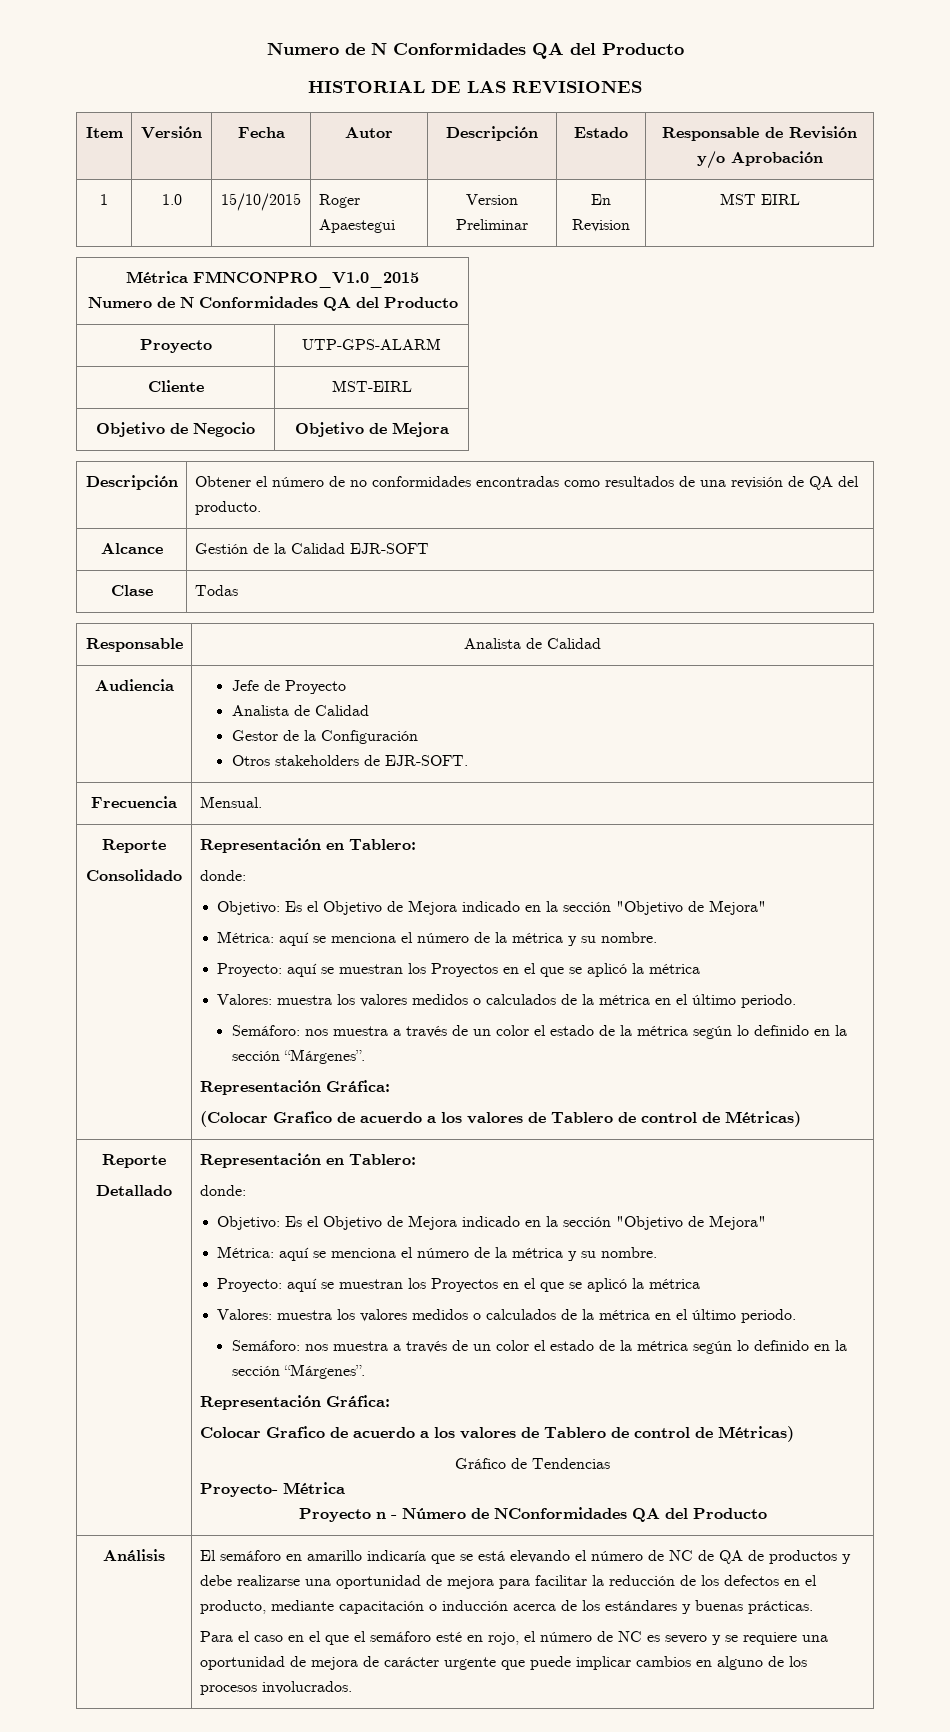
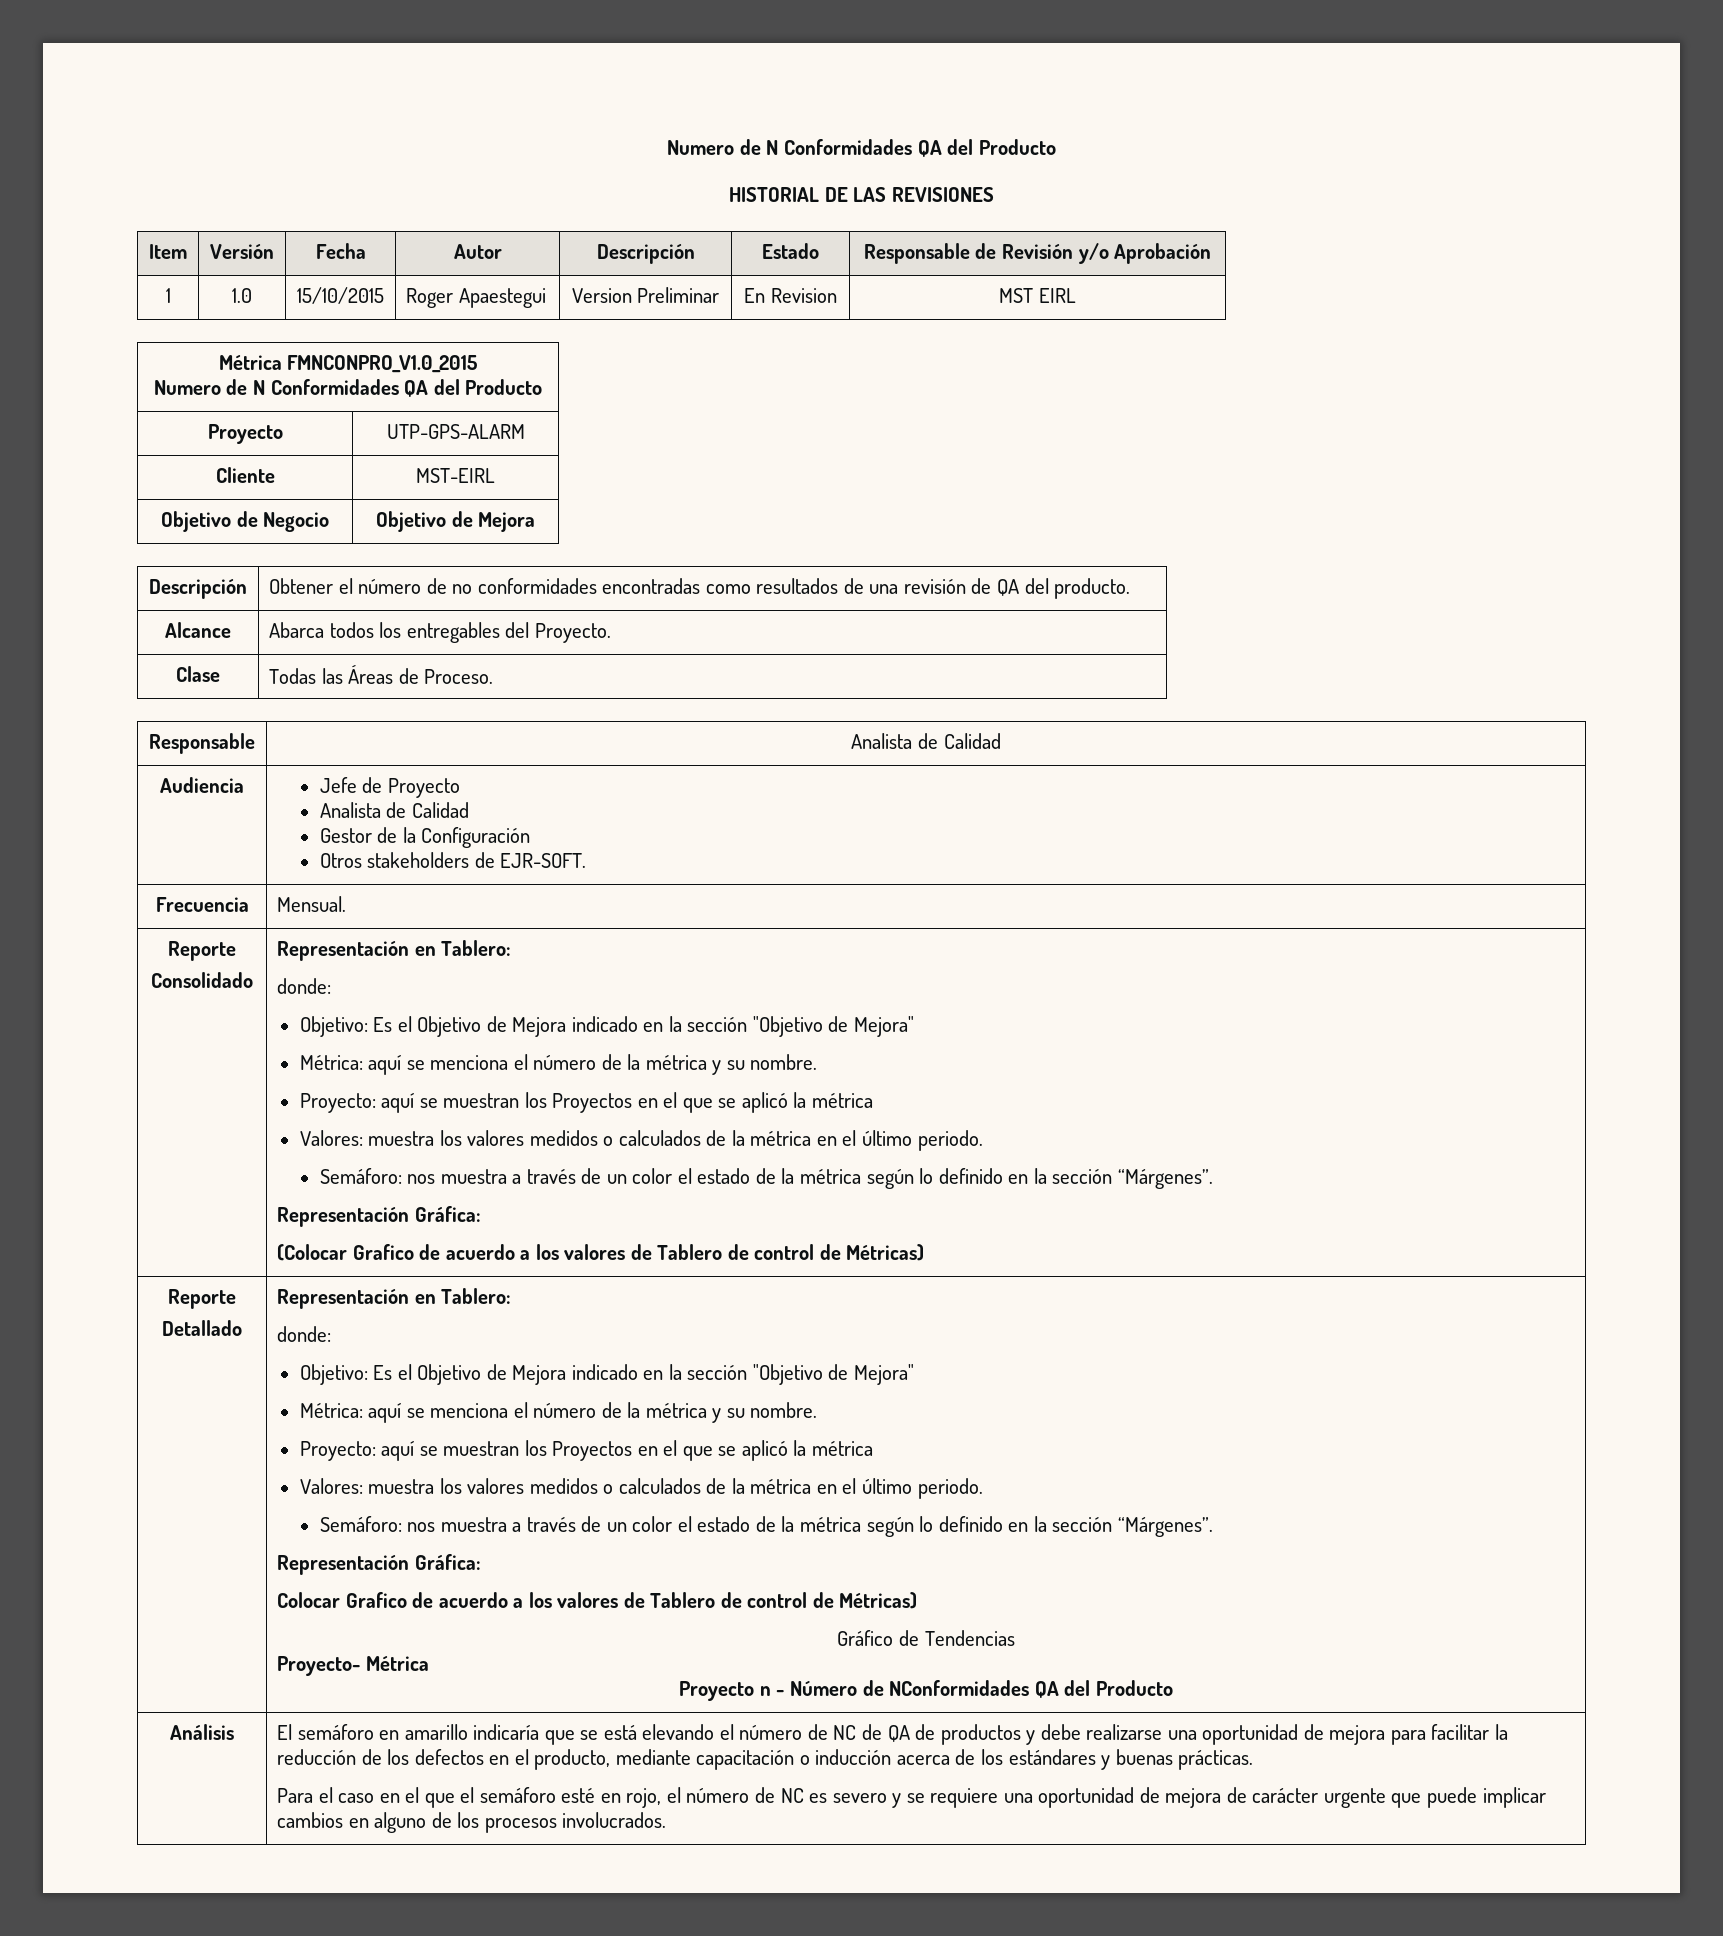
[194,543,429,554] [110,585,153,596] [194,585,238,596] Gestión de la Calidad EJR-SOFT // Clase | Todas -> [269,622,611,643] [176,666,220,682] [269,665,494,684] Abarca todos los entregables del Proyecto. // Clase | Todas las Áreas de Proceso.

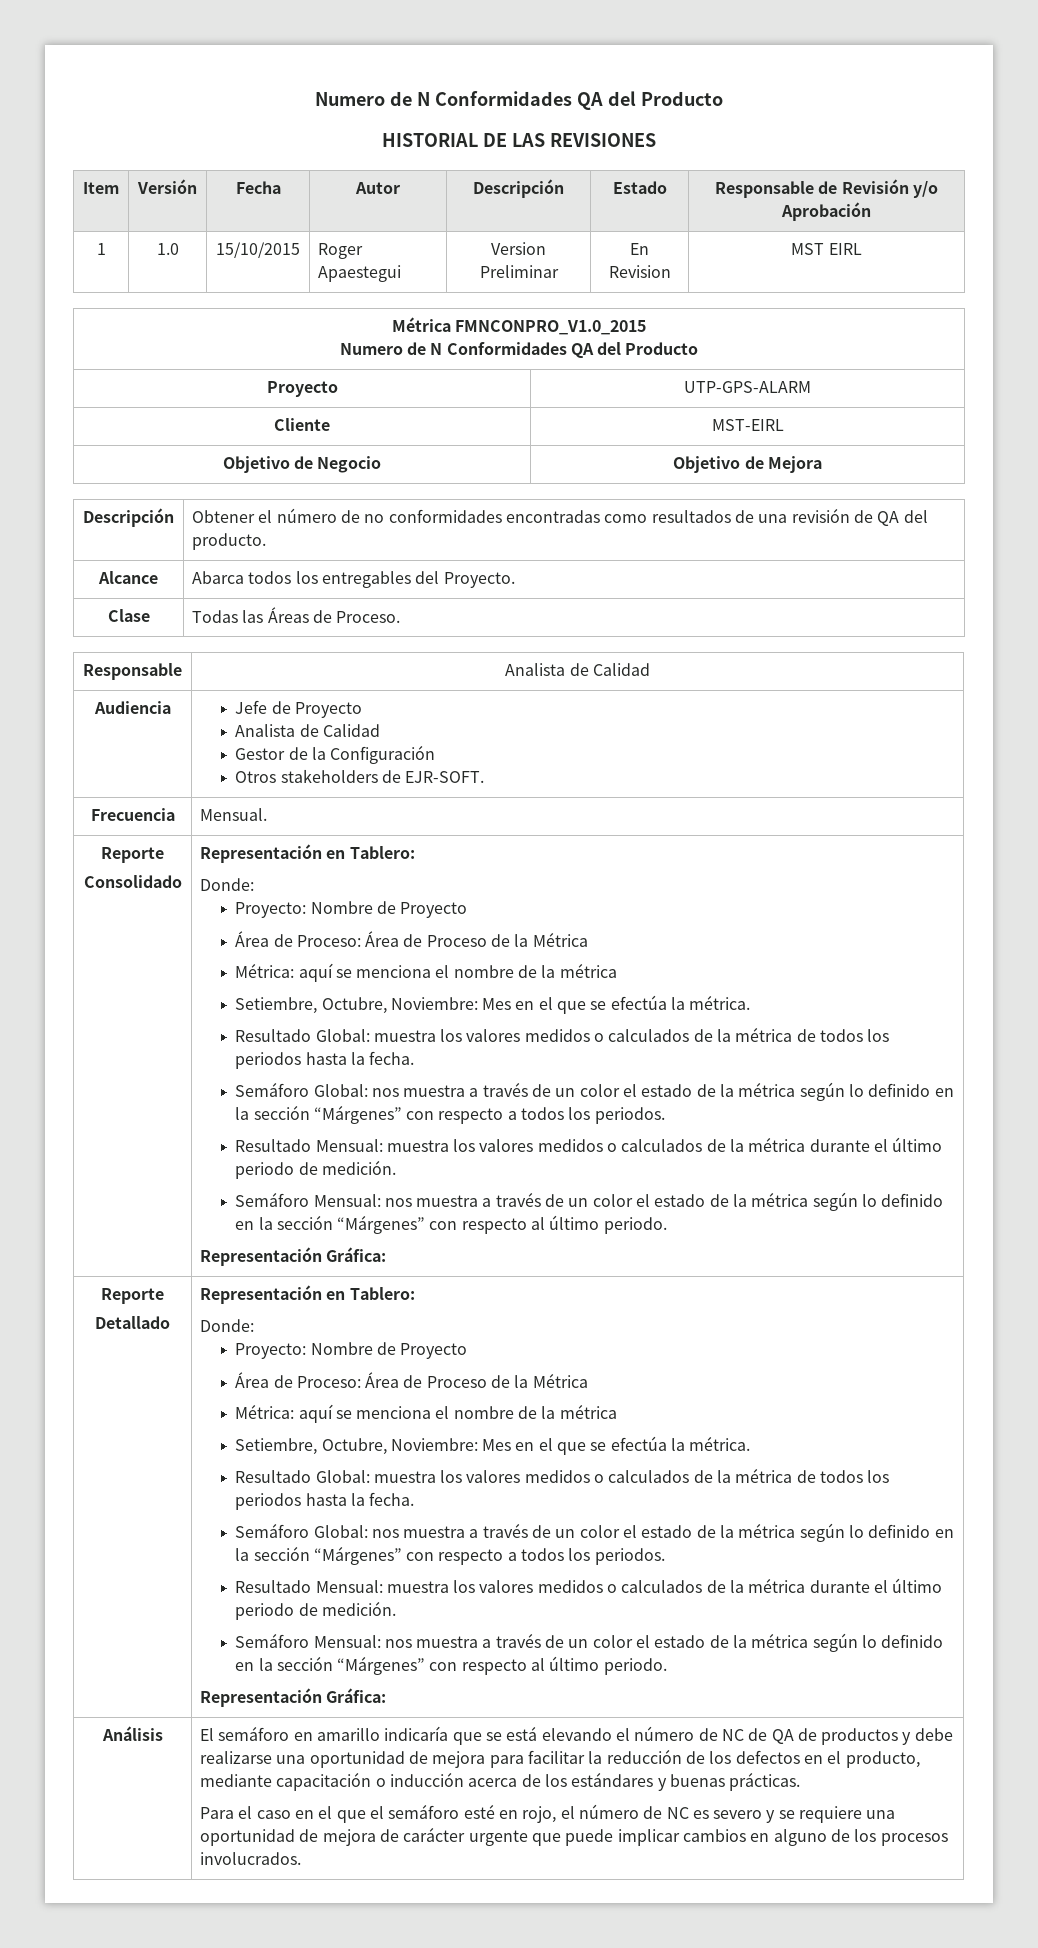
[277,978,332,994] [299,1016,915,1037] [299,1054,818,1075] [299,1092,874,1113] [299,1130,983,1151] [319,1168,402,1184] donde: // Objetivo: Es el Objetivo de Mejora indicado en la sección "Objetivo de Mejora" // Métrica: aquí se menciona el número de la métrica y su nombre. // Proyecto: aquí se muestran los Proyectos en el que se aplicó la métrica // Valores: muestra los valores medidos o calculados de la métrica en el último periodo. // Semáforo: -> [200,878,255,891] [235,901,468,918] [235,931,588,947] [235,963,617,982] [235,995,751,1014] [235,1027,890,1042] [235,1051,415,1069] [235,1082,368,1097] Donde: // Proyecto: Nombre de Proyecto // Área de Proceso: Área de Proceso de la Métrica // Métrica: aquí se menciona el nombre de la métrica // Setiembre, Octubre, Noviembre: Mes en el que se efectúa la métrica. // Resultado Global: muestra los valores medidos o calculados de la métrica de todos los periodos hasta la fecha. // Semáforo Global:
[1117,1169,1213,1189] [277,1206,481,1227] [277,1244,925,1261] [168,1289,236,1309] [162,1320,242,1336] [277,1288,512,1309] [277,1326,332,1342] [299,1364,915,1385] [299,1402,818,1423] [299,1440,874,1461] [299,1478,983,1499] [319,1516,402,1532] “Márgenes”. // Representación Gráfica: // (Colocar Grafico de acuerdo a los valores de Tablero de control de Métricas) // Reporte // Detallado | Representación en Tablero: // donde: // Objetivo: Es el Objetivo de Mejora indicado en la sección "Objetivo de Mejora" // Métrica: aquí se menciona el número de la métrica y su nombre. // Proyecto: aquí se muestran los Proyectos en el que se aplicó la métrica // Valores: muestra los valores medidos o calculados de la métrica en el último periodo. // Semáforo: -> [313,1105,665,1124] [235,1137,943,1152] [235,1160,396,1179] [235,1192,381,1207] “Márgenes” con respecto a todos los periodos. // Resultado Mensual: muestra los valores medidos o calculados de la métrica durante el último periodo de medición. // Semáforo Mensual:
[1117,1517,1213,1537] [277,1554,481,1575] [277,1592,918,1609] [837,1630,1015,1646] [277,1656,429,1676] [679,1680,1173,1701] “Márgenes”. // Representación Gráfica: // Colocar Grafico de acuerdo a los valores de Tablero de control de Métricas) // Gráfico de Tendencias // Proyecto- Métrica // Proyecto n - Número de NConformidades QA del Producto -> [337,1215,667,1234] [200,1247,387,1266] [101,1288,164,1304] [95,1316,170,1329] [200,1285,415,1304] [200,1319,255,1332] [235,1342,468,1359] [235,1372,588,1388] [235,1404,617,1423] [235,1436,751,1455] [235,1468,890,1483] [235,1492,415,1510] [235,1523,954,1542] [235,1546,665,1565] [235,1578,943,1593] [235,1601,396,1620] [235,1633,944,1652] [235,1656,667,1675] [200,1688,387,1707] “Márgenes” con respecto al último periodo. // Representación Gráfica: // Reporte // Detallado | Representación en Tablero: // Donde: // Proyecto: Nombre de Proyecto // Área de Proceso: Área de Proceso de la Métrica // Métrica: aquí se menciona el nombre de la métrica // Setiembre, Octubre, Noviembre: Mes en el que se efectúa la métrica. // Resultado Global: muestra los valores medidos o calculados de la métrica de todos los periodos hasta la fecha. // Semáforo Global: nos muestra a través de un color el estado de la métrica según lo definido en la sección “Márgenes” con respecto a todos los periodos. // Resultado Mensual: muestra los valores medidos o calculados de la métrica durante el último periodo de medición. // Semáforo Mensual: nos muestra a través de un color el estado de la métrica según lo definido en la sección “Márgenes” con respecto al último periodo. // Representación Gráfica:

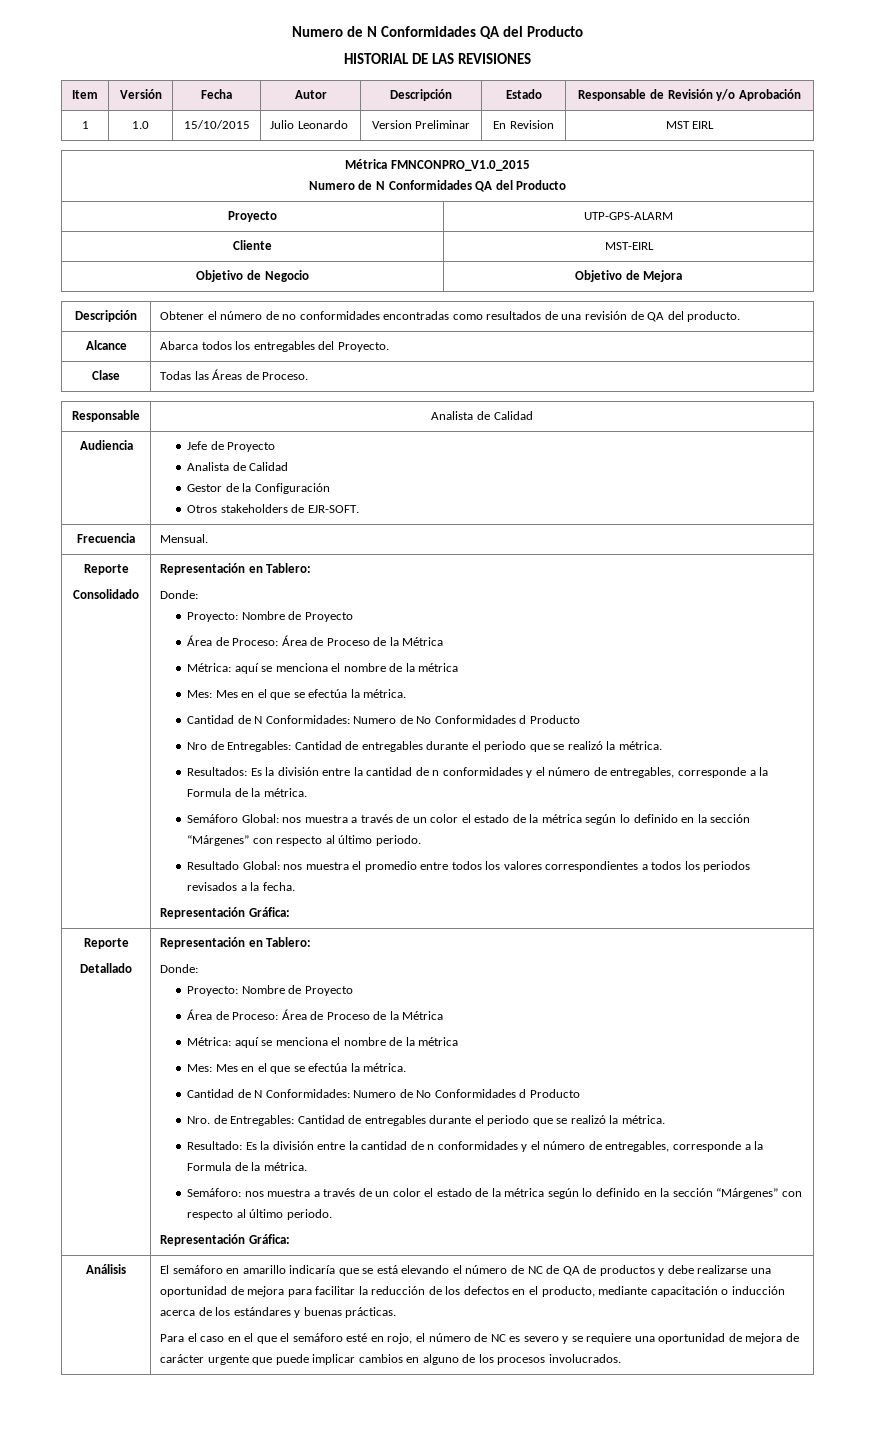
[318,243,364,259] [318,265,402,282] Roger Apaestegui -> [270,120,348,129] Julio Leonardo
[235,995,751,1014] [235,1027,890,1042] [235,1051,415,1069] Setiembre, Octubre, Noviembre: Mes en el que se efectúa la métrica. // Resultado Global: muestra los valores medidos o calculados de la métrica de todos los periodos hasta la fecha. -> [187,689,407,700] [187,715,580,724] [187,741,662,752] [187,767,769,778] [187,788,307,797] Mes: Mes en el que se efectúa la métrica. // Cantidad de N Conformidades: Numero de No Conformidades d Producto // Nro de Entregables: Cantidad de entregables durante el periodo que se realizó la métrica. // Resultados: Es la división entre la cantidad de n conformidades y el número de entregables, corresponde a la Formula de la métrica.
[507,1107,665,1124] [235,1137,943,1152] [235,1160,396,1179] [235,1192,944,1211] [235,1215,667,1234] a todos los periodos. // Resultado Mensual: muestra los valores medidos o calculados de la métrica durante el último periodo de medición. // Semáforo Mensual: nos muestra a través de un color el estado de la métrica según lo definido en la sección “Márgenes” con respecto al último periodo. -> [325,835,421,846] [187,861,751,872] [187,882,295,891] al último periodo. // Resultado Global: nos muestra el promedio entre todos los valores correspondientes a todos los periodos revisados a la fecha.
[235,1436,751,1455] [235,1468,890,1483] [235,1492,415,1510] [235,1523,954,1542] [235,1546,665,1565] [235,1578,943,1593] [235,1601,396,1620] [235,1633,381,1648] Setiembre, Octubre, Noviembre: Mes en el que se efectúa la métrica. // Resultado Global: muestra los valores medidos o calculados de la métrica de todos los periodos hasta la fecha. // Semáforo Global: nos muestra a través de un color el estado de la métrica según lo definido en la sección “Márgenes” con respecto a todos los periodos. // Resultado Mensual: muestra los valores medidos o calculados de la métrica durante el último periodo de medición. // Semáforo Mensual: -> [187,1063,407,1074] [187,1089,580,1098] [187,1115,665,1126] [187,1141,764,1152] [187,1162,307,1171] [187,1188,242,1197] Mes: Mes en el que se efectúa la métrica. // Cantidad de N Conformidades: Numero de No Conformidades d Producto // Nro. de Entregables: Cantidad de entregables durante el periodo que se realizó la métrica. // Resultado: Es la división entre la cantidad de n conformidades y el número de entregables, corresponde a la Formula de la métrica. // Semáforo:

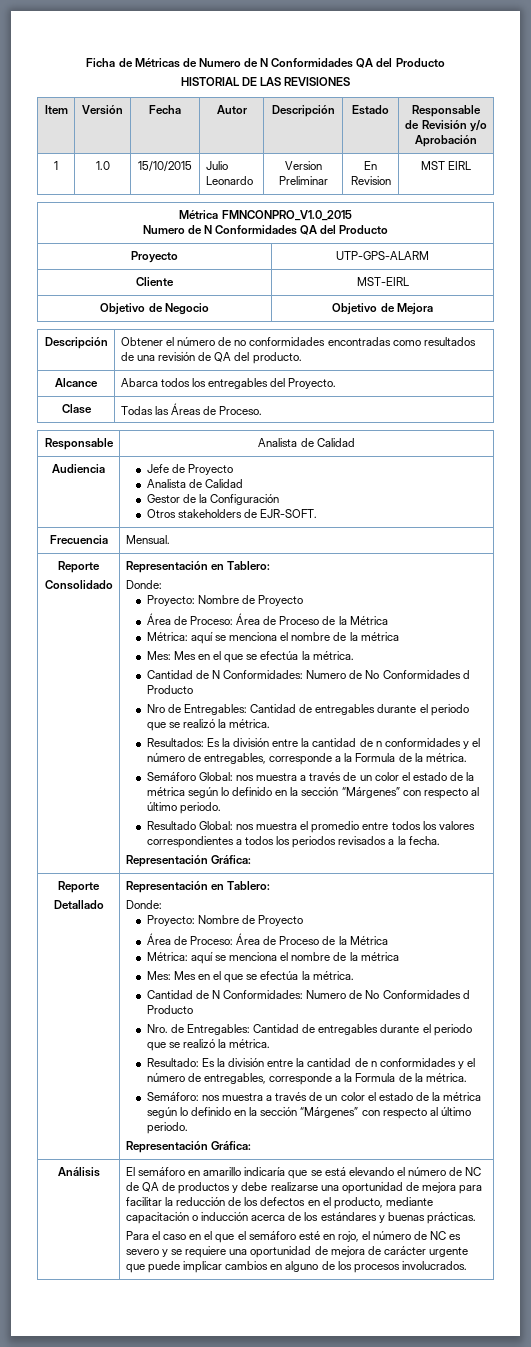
(292, 31) none -> [86,58,197,68] Ficha de Métricas de

